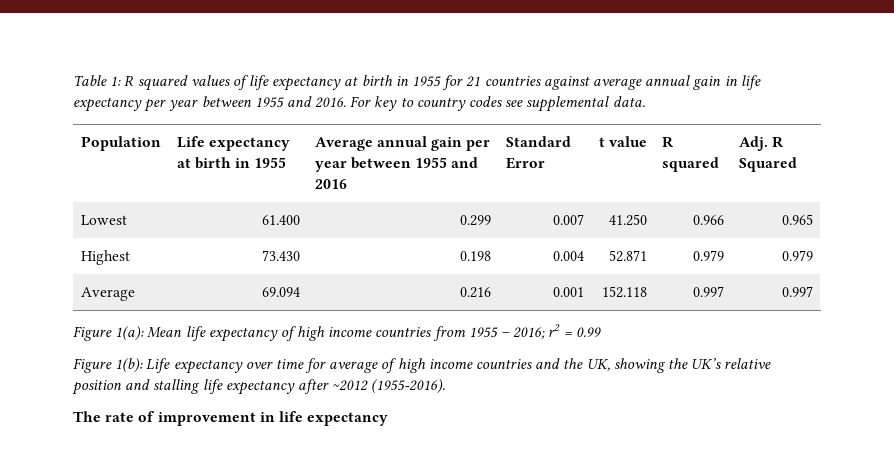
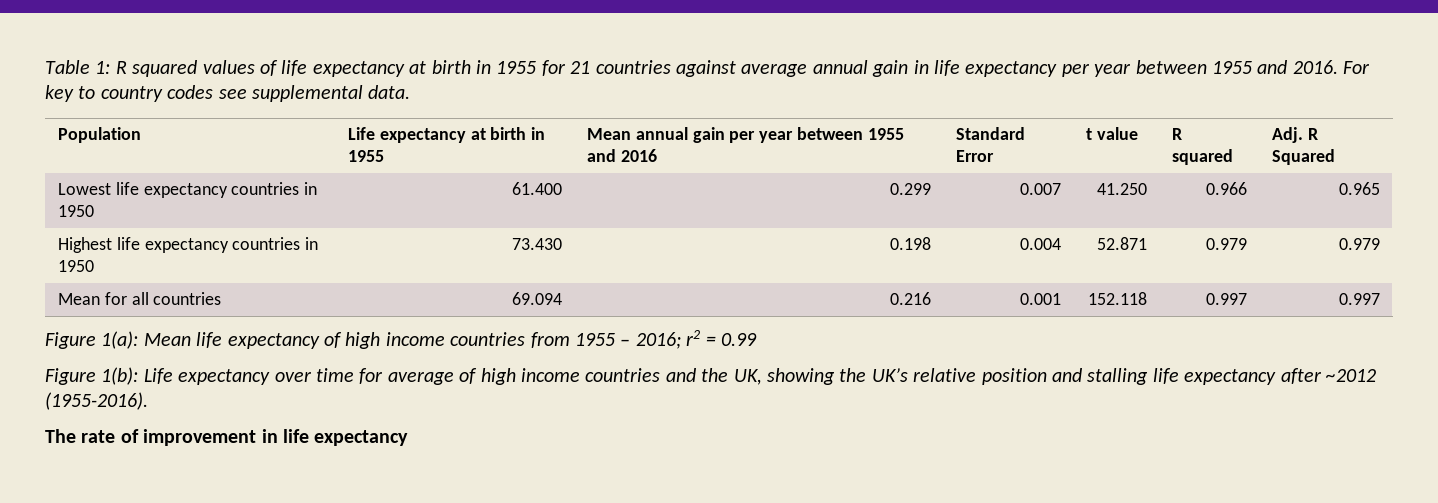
[314,137,373,151] Average -> [586,128,631,140] Mean
(127, 220) none -> [115,182,318,198] [57,205,94,217] life expectancy countries in 1950
(130, 257) none -> [116,237,319,253] [57,260,94,272] life expectancy countries in 1950
[80,287,135,301] Average -> [57,292,222,305] Mean for all countries

